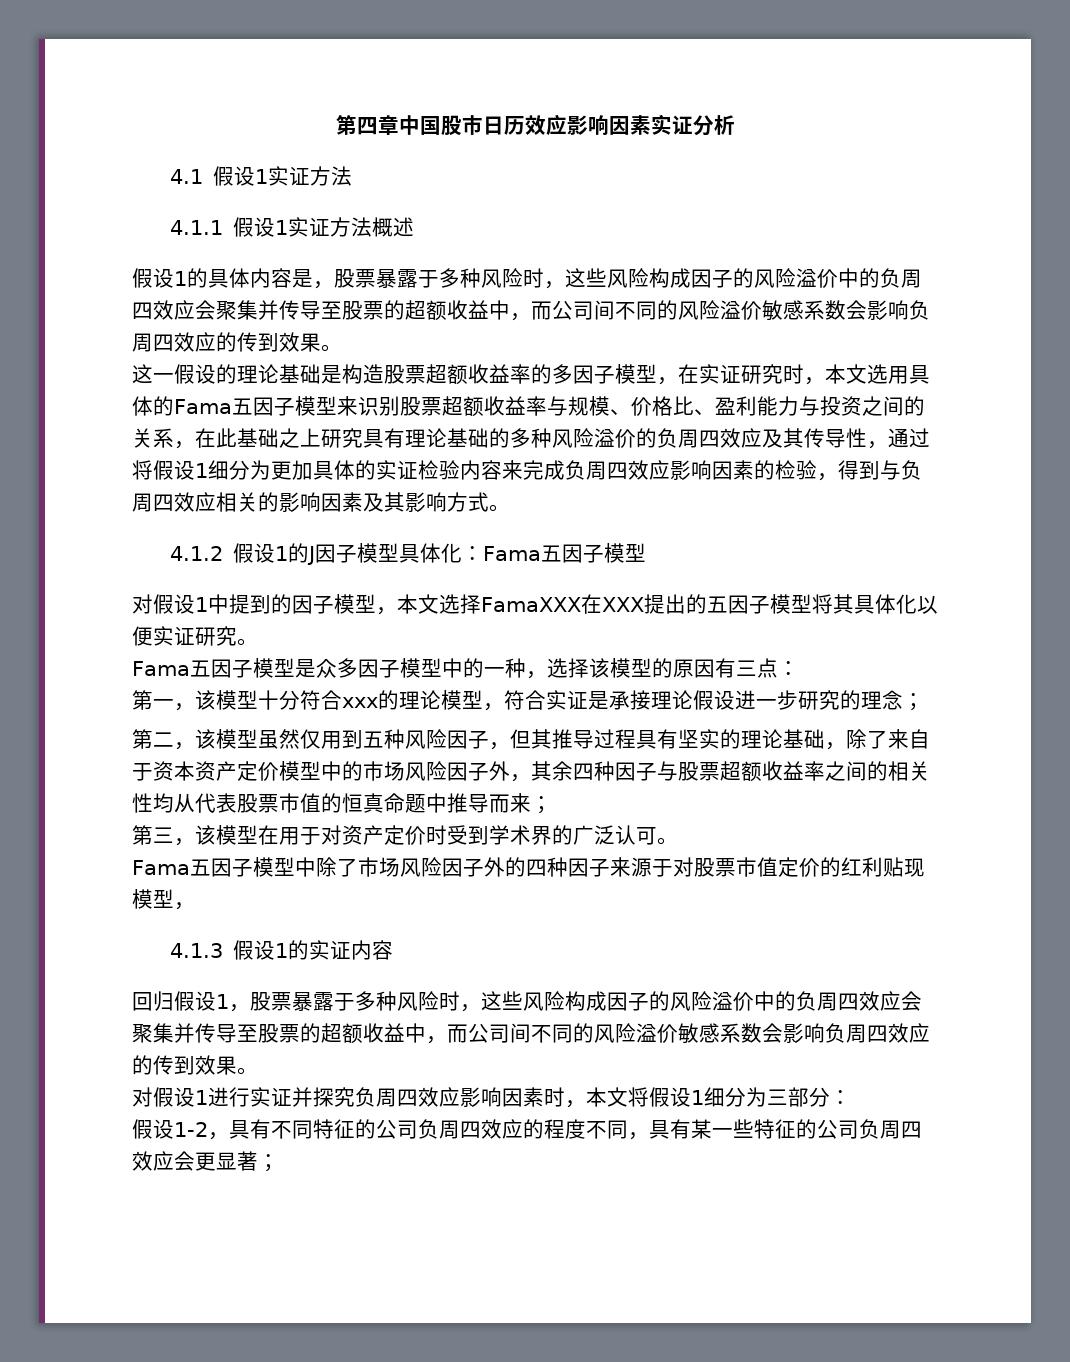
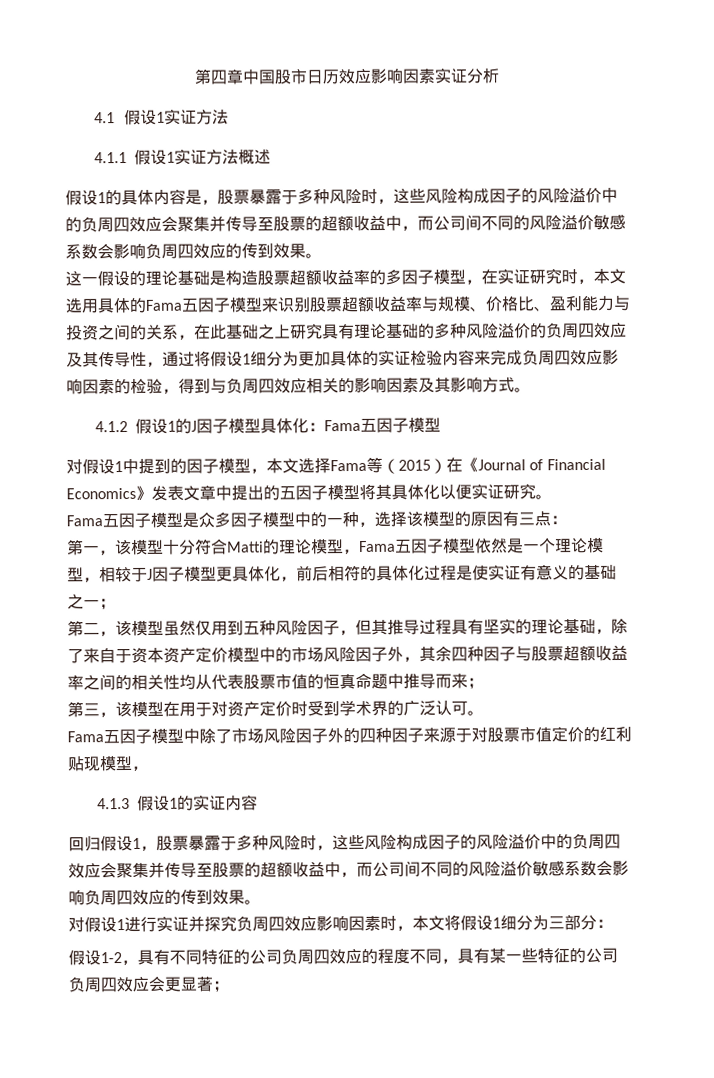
[481,594,644,614] FamaXXX在XXX -> [330,456,606,474] [66,485,232,501] Fama等（2015）在《Journal of Financial Economics》发表文章中
[342,697,378,708] xxx -> [227,541,264,553] Matti
[504,690,903,710] 符合实证是承接理论假设进一步研究的理念 -> [359,537,604,554] [67,564,617,583] [67,594,100,610] Fama五因子模型依然是一个理论模型，相较于J因子模型更具体化，前后相符的具体化过程是使实证有意义的基础之一

